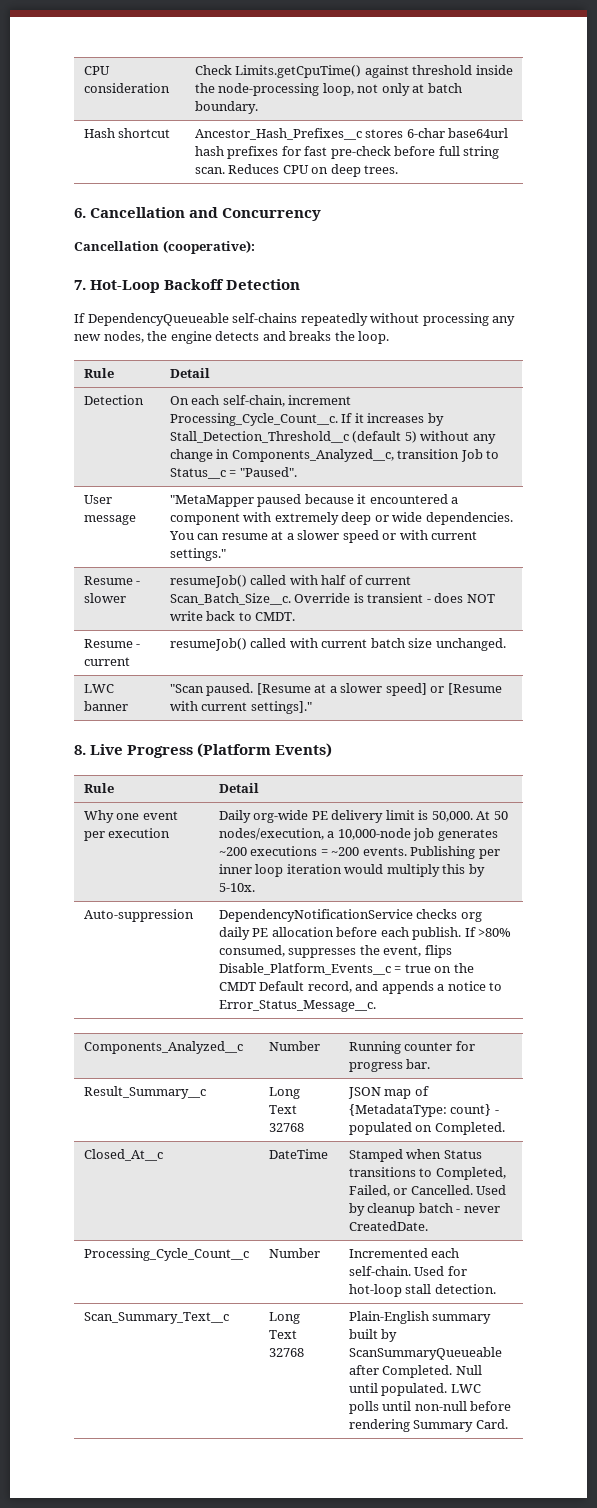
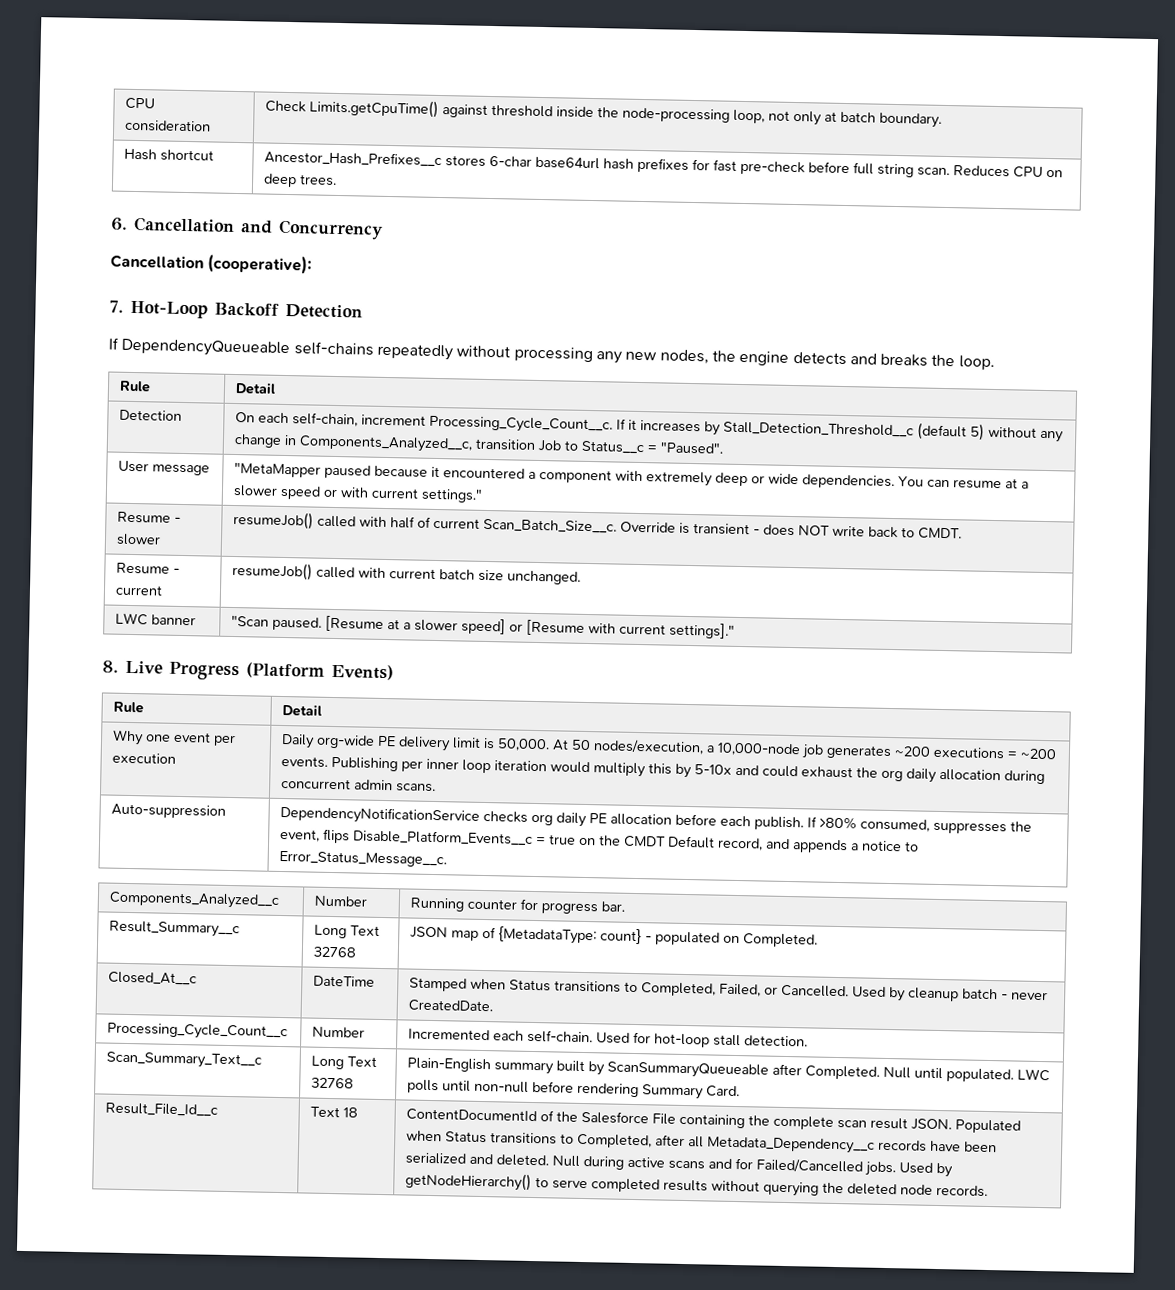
[218,883,255,892] 5-10x. -> [694,764,1046,785] [281,777,437,793] 5-10x and could exhaust the org daily allocation during concurrent admin scans.
(508, 1424) none -> [105,1102,219,1117] [310,1106,359,1118] [406,1108,1022,1134] [406,1130,998,1154] [405,1152,954,1178] [405,1171,989,1198] // Result_File_Id__c | Text 18 | ContentDocumentId of the Salesforce File containing the complete scan result JSON. Populated when Status transitions to Completed, after all Metadata_Dependency__c records have been serialized and deleted. Null during active scans and for Failed/Cancelled jobs. Used by getNodeHierarchy() to serve completed results without querying the deleted node records.

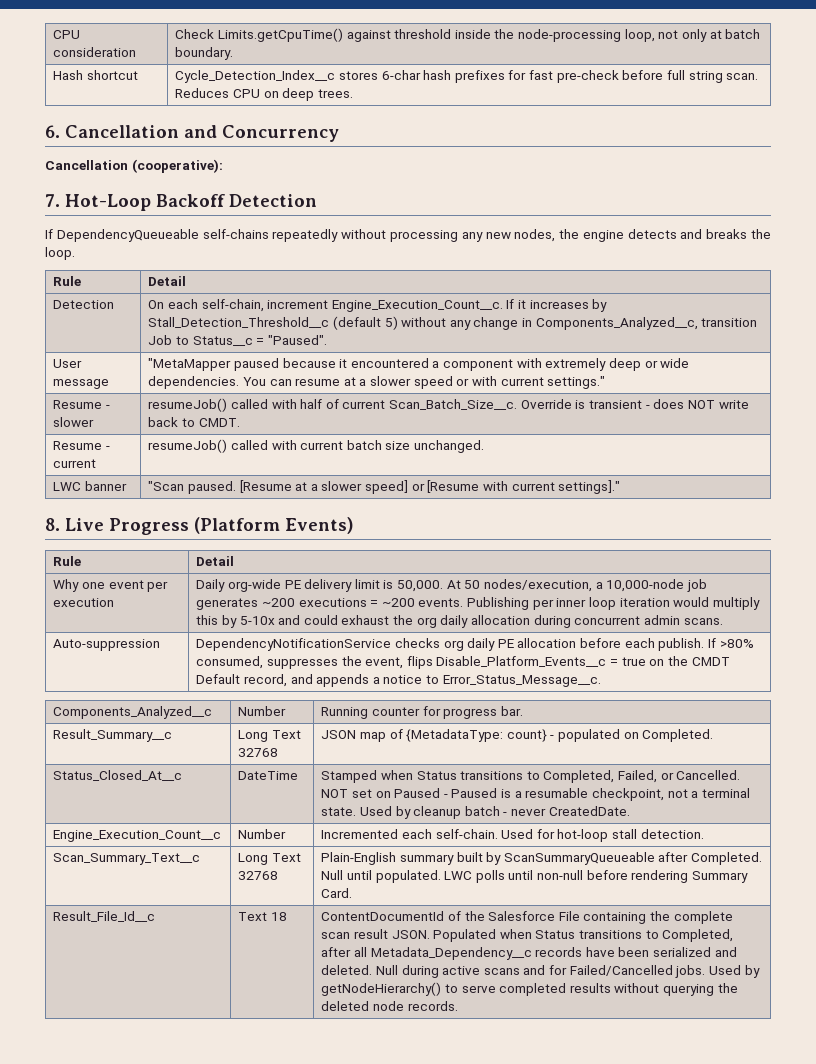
[264,150,443,168] Ancestor_Hash_Prefixes__c -> [175,70,336,83] Cycle_Detection_Index__c
[535,156,601,170] base64url -> (421, 75) none
[429,415,614,434] Processing_Cycle_Count__c. -> [331,300,503,312] Engine_Execution_Count__c.
[108,971,198,986] Closed_At__c -> [53,770,183,781] Status_Closed_At__c
(850, 991) none -> [321,788,750,801] [321,807,357,816] NOT set on Paused - Paused is a resumable checkpoint, not a terminal state.
[107,1022,289,1041] Processing_Cycle_Count__c -> [53,830,222,842] Engine_Execution_Count__c

